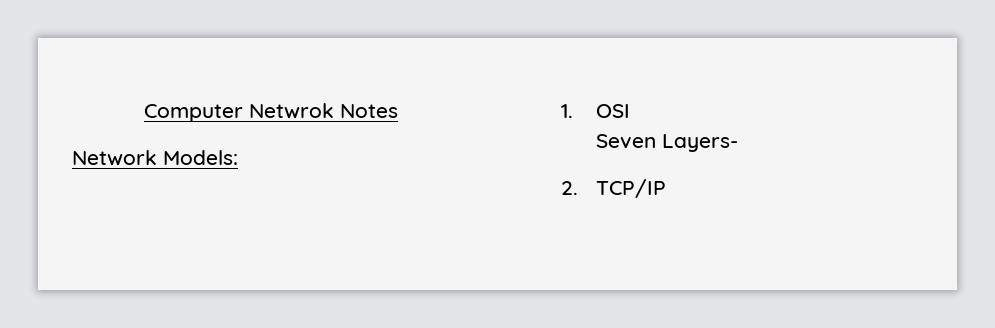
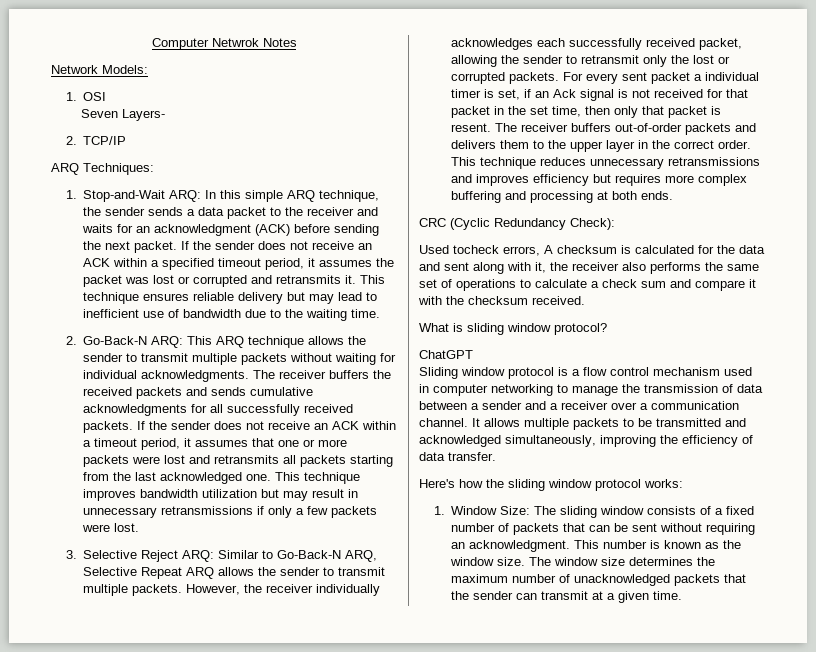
(667, 188) none -> [51,163,154,175] [65,190,380,202] [83,207,379,219] [82,224,380,236] [83,241,373,253] [83,258,395,270] [83,275,386,287] [83,292,378,304] [83,309,381,321] [65,336,367,348] [83,353,397,365] [83,370,392,382] [83,387,314,399] [83,404,354,416] [83,421,397,433] [83,438,348,450] [83,455,394,467] [83,472,361,484] [83,489,359,501] [83,506,378,518] [82,523,140,532] [65,550,378,562] [83,567,386,579] [83,584,381,596] [451,38,743,50] [451,55,731,67] [451,72,760,84] [451,89,749,101] [451,106,722,118] [451,123,757,135] [451,140,752,152] [451,157,761,169] [451,174,748,186] [451,191,674,203] [419,218,615,230] [419,245,765,256] [419,262,759,274] [419,279,756,291] [418,296,585,305] [419,323,607,335] [419,350,473,359] [419,367,752,379] [419,384,763,396] [419,401,739,410] [419,418,746,430] [419,435,753,447] [419,452,496,461] [419,479,683,491] [433,506,755,518] [451,523,756,535] [451,540,742,552] [450,557,716,566] [451,574,747,586] [451,591,683,603] // ARQ Techniques: // 1. Stop-and-Wait ARQ: In this simple ARQ technique, the sender sends a data packet to the receiver and waits for an acknowledgment (ACK) before sending the next packet. If the sender does not receive an ACK within a specified timeout period, it assumes the packet was lost or corrupted and retransmits it. This technique ensures reliable delivery but may lead to inefficient use of bandwidth due to the waiting time. // 2. Go-Back-N ARQ: This ARQ technique allows the sender to transmit multiple packets without waiting for individual acknowledgments. The receiver buffers the received packets and sends cumulative acknowledgments for all successfully received packets. If the sender does not receive an ACK within a timeout period, it assumes that one or more packets were lost and retransmits all packets starting from the last acknowledged one. This technique improves bandwidth utilization but may result in unnecessary retransmissions if only a few packets were lost. // 3. Selective Reject ARQ: Similar to Go-Back-N ARQ, Selective Repeat ARQ allows the sender to transmit multiple packets. However, the receiver individually acknowledges each successfully received packet, allowing the sender to retransmit only the lost or corrupted packets. For every sent packet a individual timer is set, if an Ack signal is not received for that packet in the set time, then only that packet is resent. The receiver buffers out-of-order packets and delivers them to the upper layer in the correct order. This technique reduces unnecessary retransmissions and improves efficiency but requires more complex buffering and processing at both ends. // CRC (Cyclic Redundancy Check): // Used tocheck errors, A checksum is calculated for the data and sent along with it, the receiver also performs the same set of operations to calculate a check sum and compare it with the checksum received. // What is sliding window protocol? // ChatGPT // Sliding window protocol is a flow control mechanism used in computer networking to manage the transmission of data between a sender and a receiver over a communication channel. It allows multiple packets to be transmitted and acknowledged simultaneously, improving the efficiency of data transfer. // Here's how the sliding window protocol works: // 1. Window Size: The sliding window consists of a fixed number of packets that can be sent without requiring an acknowledgment. This number is known as the window size. The window size determines the maximum number of unacknowledged packets that the sender can transmit at a given time.

